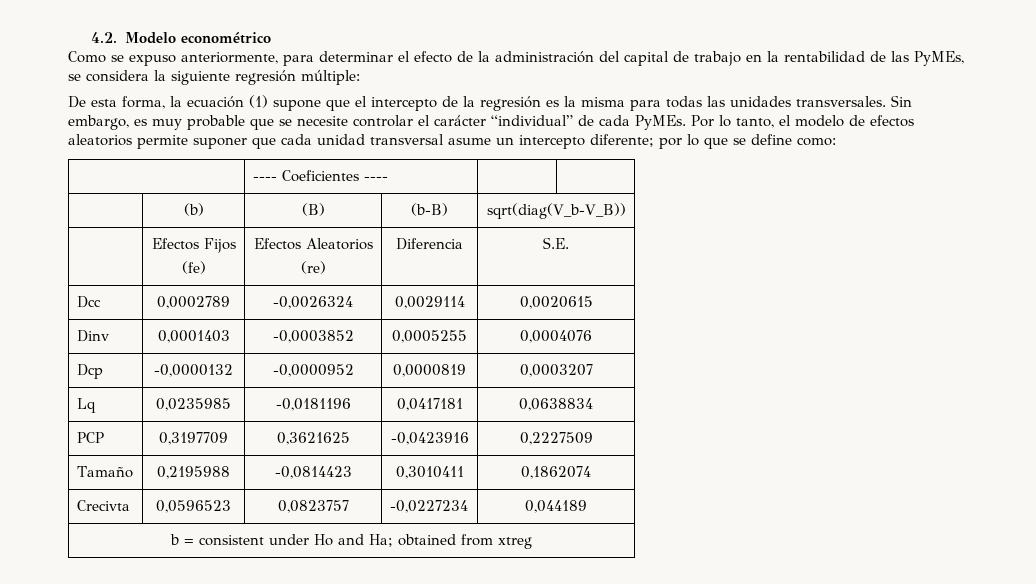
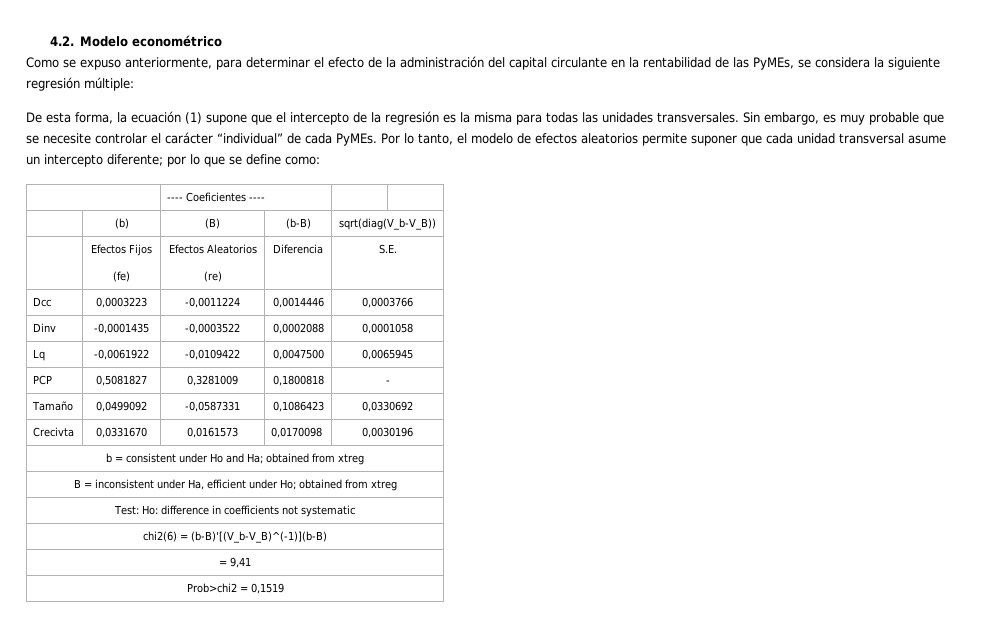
[673,51,741,66] de trabajo -> [551,57,607,68] circulante
[157,296,230,309] [273,296,353,309] [394,296,465,309] [519,296,593,309] [76,330,109,342] [157,330,230,343] [272,330,354,343] [392,330,467,343] [520,330,592,343] [76,364,103,379] [154,364,233,377] [272,364,354,377] [393,364,466,377] [519,364,593,377] [76,398,96,413] [156,398,231,411] [275,398,351,411] [396,398,463,411] [519,398,593,411] [76,432,104,443] [159,432,228,445] [276,432,350,445] [390,432,469,445] [519,432,593,445] [76,466,133,478] [157,466,230,479] [274,466,352,479] [395,466,464,479] [521,466,591,479] [76,500,130,511] [156,500,231,513] [277,500,349,513] [389,500,468,513] [525,500,587,513] 0,0002789 | -0,0026324 | 0,0029114 | 0,0020615 // Dinv | 0,0001403 | -0,0003852 | 0,0005255 | 0,0004076 // Dcp | -0,0000132 | -0,0000952 | 0,0000819 | 0,0003207 // Lq | 0,0235985 | -0,0181196 | 0,0417181 | 0,0638834 // PCP | 0,3197709 | 0,3621625 | -0,0423916 | 0,2227509 // Tamaño | 0,2195988 | -0,0814423 | 0,3010411 | 0,1862074 // Crecivta | 0,0596523 | 0,0823757 | -0,0227234 | 0,044189 -> [96,297,147,308] [185,297,240,308] [272,297,324,308] [362,297,413,308] [33,323,57,332] [94,323,149,334] [185,323,240,334] [272,323,324,334] [362,323,413,334] [33,349,46,361] [94,349,149,360] [185,349,240,360] [272,349,324,360] [362,349,413,360] [33,375,53,385] [96,375,147,386] [187,375,238,386] [272,375,324,386] [385,380,390,384] [32,401,74,411] [96,401,147,412] [185,401,240,412] [272,401,324,412] [362,401,413,412] [33,427,75,437] [96,427,147,438] [187,427,238,438] [271,427,323,438] [362,427,413,438] 0,0003223 | -0,0011224 | 0,0014446 | 0,0003766 // Dinv | -0,0001435 | -0,0003522 | 0,0002088 | 0,0001058 // Lq | -0,0061922 | -0,0109422 | 0,0047500 | 0,0065945 // PCP | 0,5081827 | 0,3281009 | 0,1800818 | - // Tamaño | 0,0499092 | -0,0587331 | 0,1086423 | 0,0330692 // Crecivta | 0,0331670 | 0,0161573 | 0,0170098 | 0,0030196
(532, 543) none -> [73,479,397,491] [114,505,355,517] [143,531,327,543] [219,557,251,568] [186,583,284,594] // B = inconsistent under Ha, efficient under Ho; obtained from xtreg // Test: Ho: difference in coefficients not systematic // chi2(6) = (b-B)'[(V_b-V_B)^(-1)](b-B) // = 9,41 // Prob>chi2 = 0,1519

